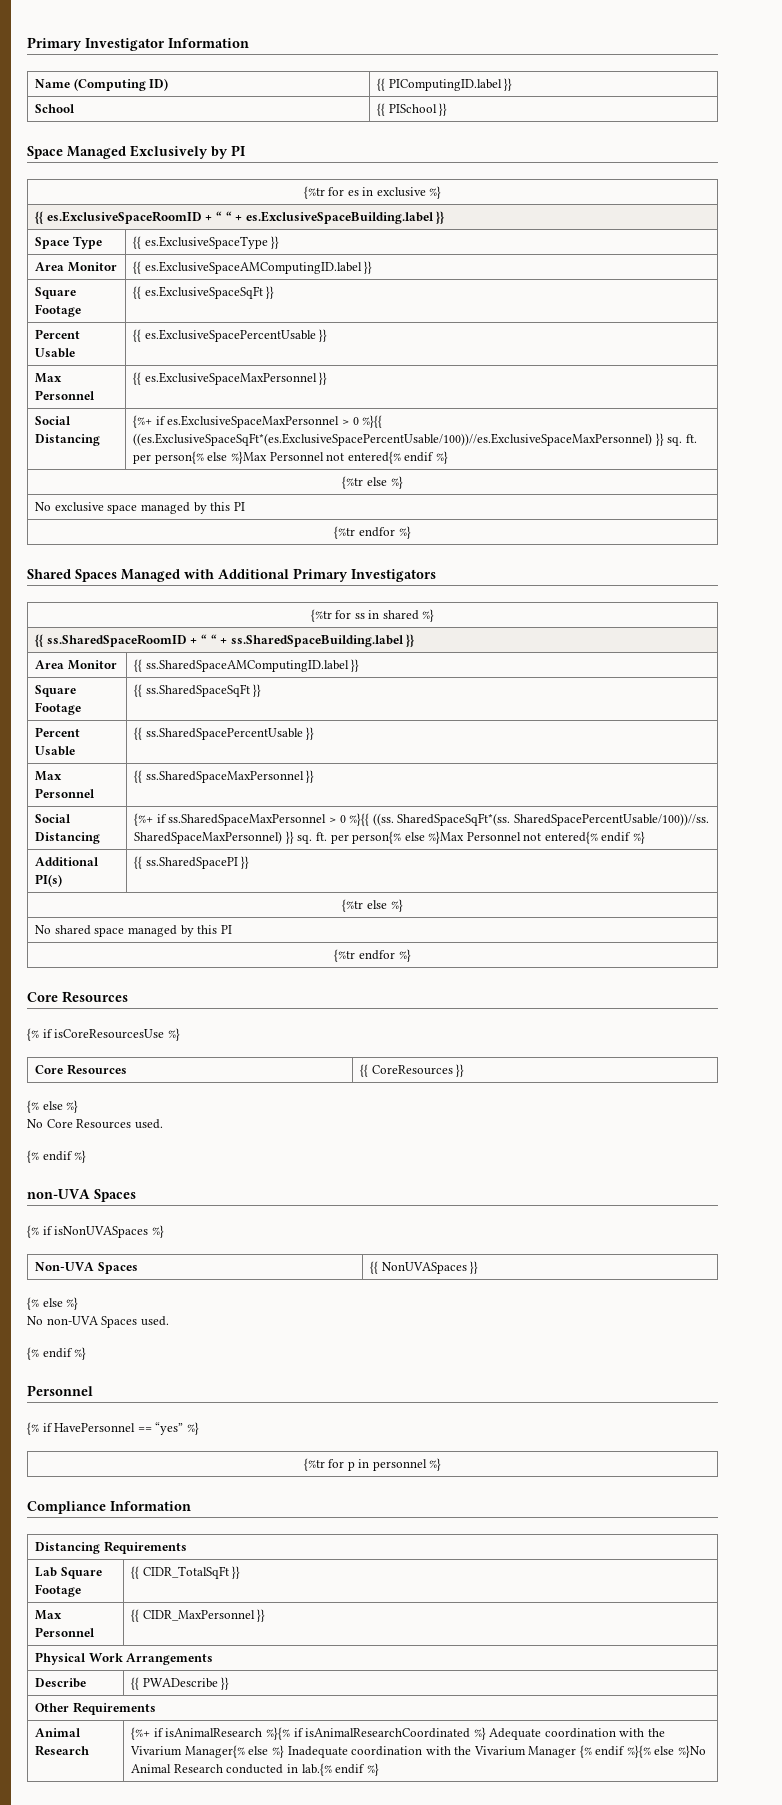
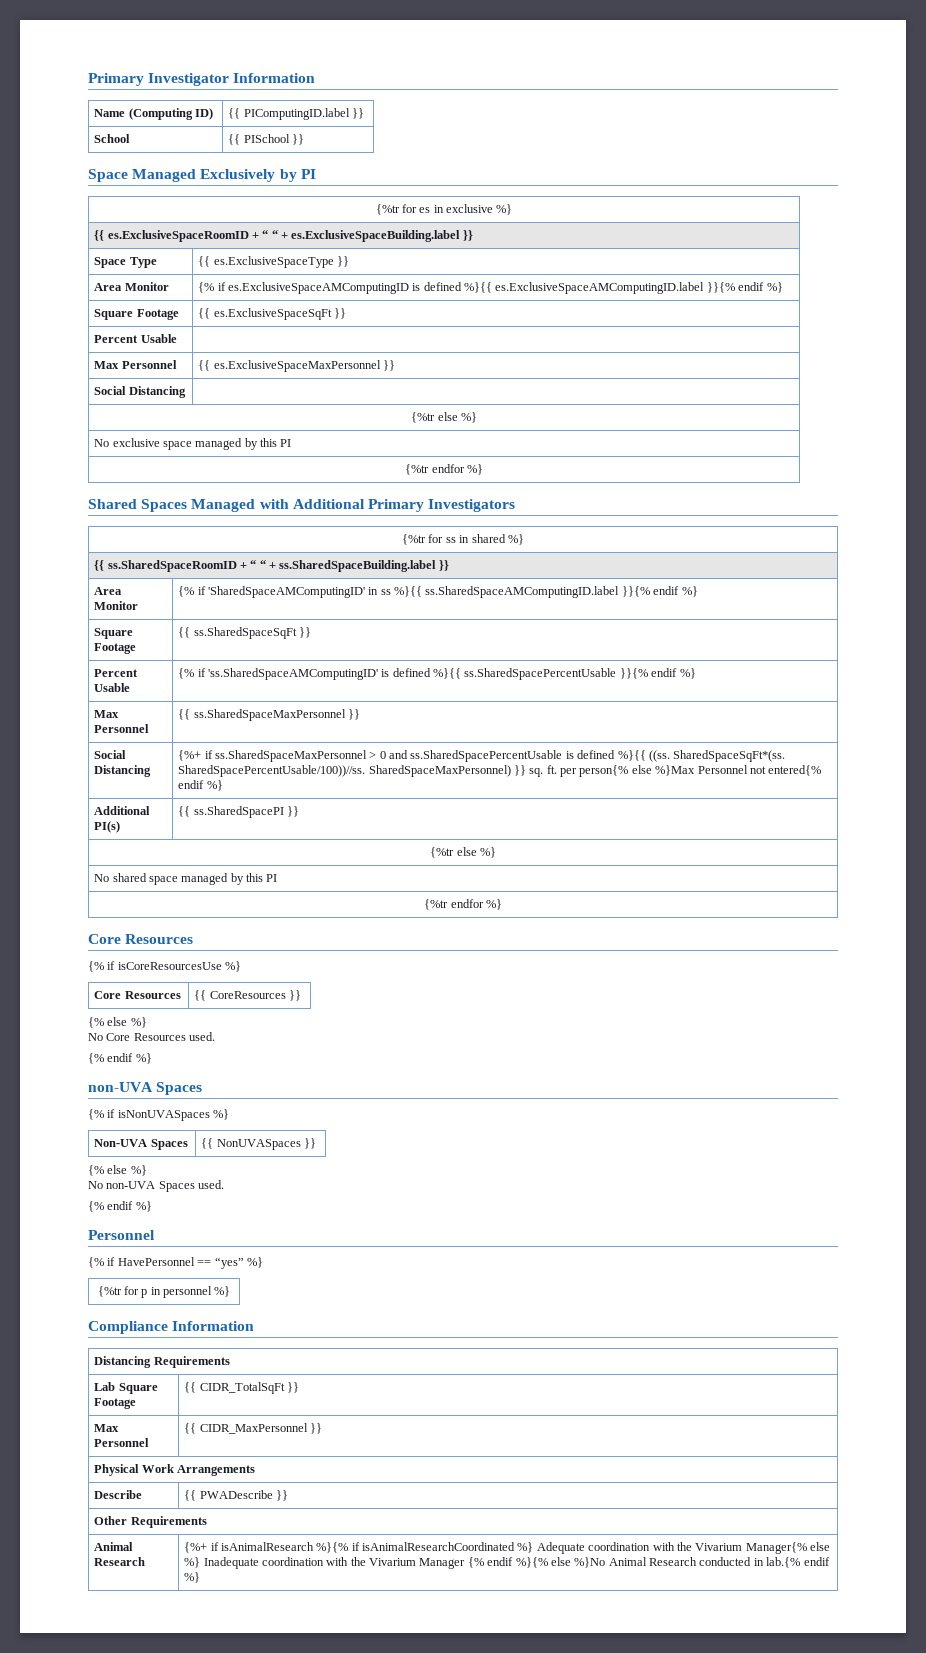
[133,261,373,274] {{ es.ExclusiveSpaceAMComputingID.label }} -> [198,282,783,294] {% if es.ExclusiveSpaceAMComputingID is defined %}{{ es.ExclusiveSpaceAMComputingID.label }}{% endif %}
[133,329,328,342] {{ es.ExclusiveSpacePercentUsable }} -> (177, 338) none
[133,415,383,428] [133,433,697,446] [133,451,448,464] {%+ if es.ExclusiveSpaceMaxPersonnel > 0 %}{{ ((es.ExclusiveSpaceSqFt*(es.ExclusiveSpacePercentUsable/100))//es.ExclusiveSpaceMaxPersonnel) }} sq. ft. per person{% else %}Max Personnel not entered{% endif %} -> (186, 392) none
[134,659,360,672] {{ ss.SharedSpaceAMComputingID.label }} -> [178,586,698,598] {% if 'SharedSpaceAMComputingID' in ss %}{{ ss.SharedSpaceAMComputingID.label }}{% endif %}
[134,727,315,740] {{ ss.SharedSpacePercentUsable }} -> [178,668,696,680] {% if 'ss.SharedSpaceAMComputingID' is defined %}{{ ss.SharedSpacePercentUsable }}{% endif %}
(346, 819) none -> [389,750,616,762] and ss.SharedSpacePercentUsable is defined

